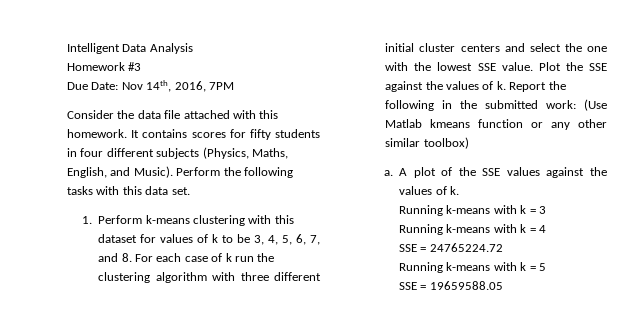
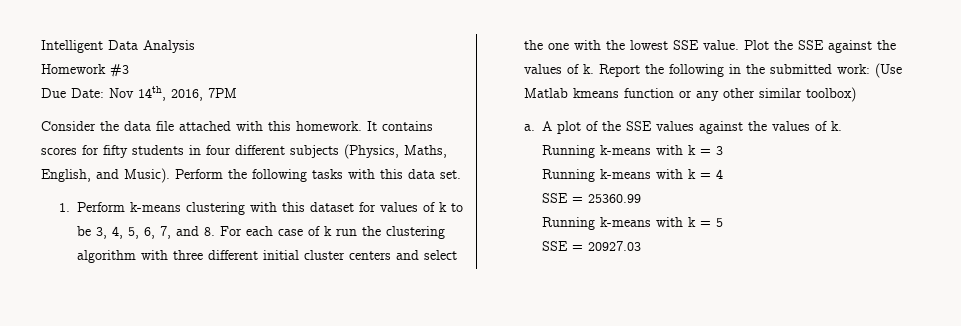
[429,243,503,252] 24765224.72 -> [587,194,641,203] 25360.99
[429,281,503,290] 19659588.05 -> [587,241,641,251] 20927.03

